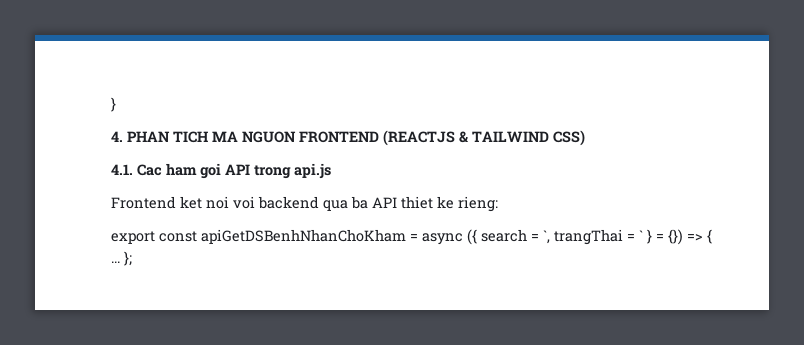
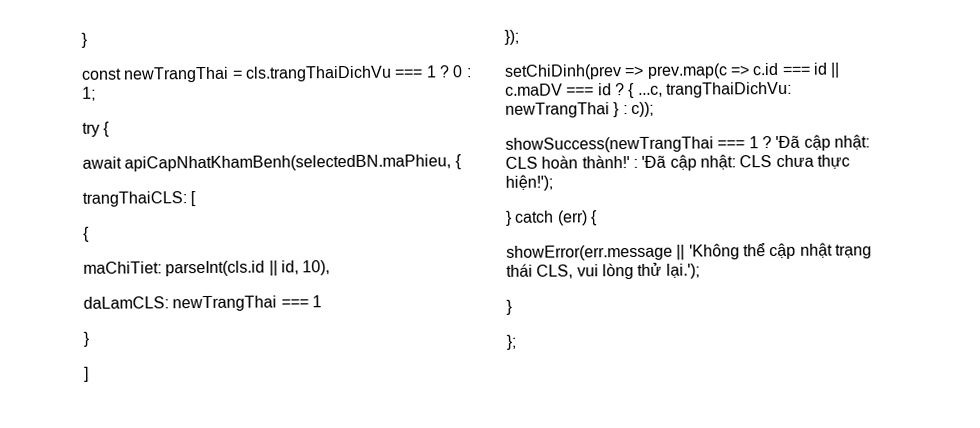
[111,97,116,112] [111,130,585,146] [111,163,331,179] [111,196,498,212] [111,229,712,245] [111,261,120,263] } // 4. PHAN TICH MA NGUON FRONTEND (REACTJS & TAILWIND CSS) // 4.1. Cac ham goi API trong api.js // Frontend ket noi voi backend qua ba API thiet ke rieng: // export const apiGetDSBenhNhanChoKham = async ({ search = `, trangThai = ` } = {}) => { ... -> [81,32,88,48] [81,65,472,83] [82,86,96,101] [82,121,111,137] [82,154,462,172] [82,191,197,207] [83,226,90,242] [83,260,331,277] [83,295,322,312] [83,331,90,347] [84,366,89,382] [504,29,519,45] [504,62,841,80] [505,81,792,99] [505,101,654,118] [505,134,870,153] [505,154,850,171] [505,174,553,191] [505,210,598,226] [506,242,872,261] [506,262,700,280] [506,299,513,315] } // const newTrangThai = cls.trangThaiDichVu === 1 ? 0 : 1; // try { // await apiCapNhatKhamBenh(selectedBN.maPhieu, { // trangThaiCLS: [ // { // maChiTiet: parseInt(cls.id || id, 10), // daLamCLS: newTrangThai === 1 // } // ] // }); // setChiDinh(prev => prev.map(c => c.id === id || c.maDV === id ? { ...c, trangThaiDichVu: newTrangThai } : c)); // showSuccess(newTrangThai === 1 ? 'Đã cập nhật: CLS hoàn thành!' : 'Đã cập nhật: CLS chưa thực hiện!'); // } catch (err) { // showError(err.message || 'Không thể cập nhật trạng thái CLS, vui lòng thử lại.'); // } //

